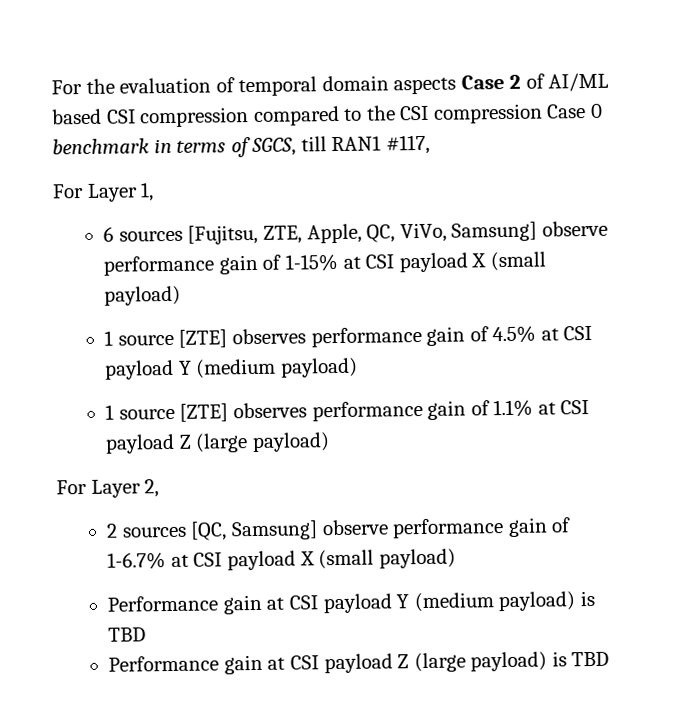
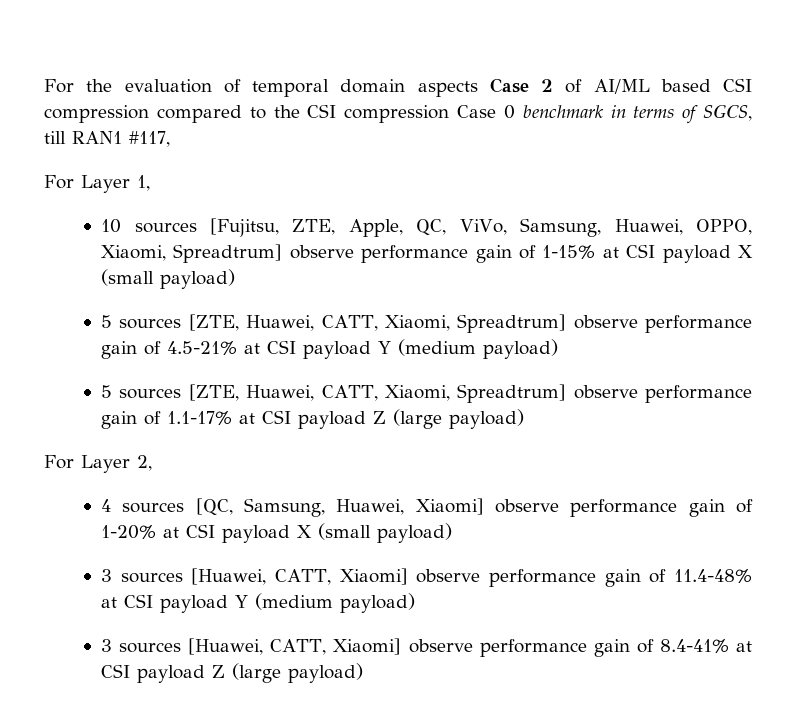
[103,226,115,242] 6 -> [101,219,122,233] 10
[451,221,538,242] Samsung] -> [520,218,752,237] [101,244,283,263] Samsung, Huawei, OPPO, Xiaomi, Spreadtrum]
[104,325,593,348] [104,357,358,380] [105,399,534,422] 1 source [ZTE] observes performance gain of 4.5% at CSI payload Y (medium payload) // 1 source [ZTE] observes performance gain of 1.1% -> [101,314,753,333] [101,339,559,359] [101,384,753,403] [101,411,233,429] 5 sources [ZTE, Huawei, CATT, Xiaomi, Spreadtrum] observe performance gain of 4.5-21% at CSI payload Y (medium payload) // 5 sources [ZTE, Huawei, CATT, Xiaomi, Spreadtrum] observe performance gain of 1.1-17%
[106,523,119,538] 2 -> [101,499,112,512] 4
[230,517,572,541] [107,548,456,571] [107,590,595,615] [108,627,147,642] [108,651,610,675] Samsung] observe performance gain of 1-6.7% at CSI payload X (small payload) // Performance gain at CSI payload Y (medium payload) is TBD // Performance gain at CSI payload Z (large payload) is TBD -> [244,498,754,517] [101,523,453,543] [101,568,753,587] [101,593,416,613] [101,638,752,657] [101,663,364,683] Samsung, Huawei, Xiaomi] observe performance gain of 1-20% at CSI payload X (small payload) // 3 sources [Huawei, CATT, Xiaomi] observe performance gain of 11.4-48% at CSI payload Y (medium payload) // 3 sources [Huawei, CATT, Xiaomi] observe performance gain of 8.4-41% at CSI payload Z (large payload)

